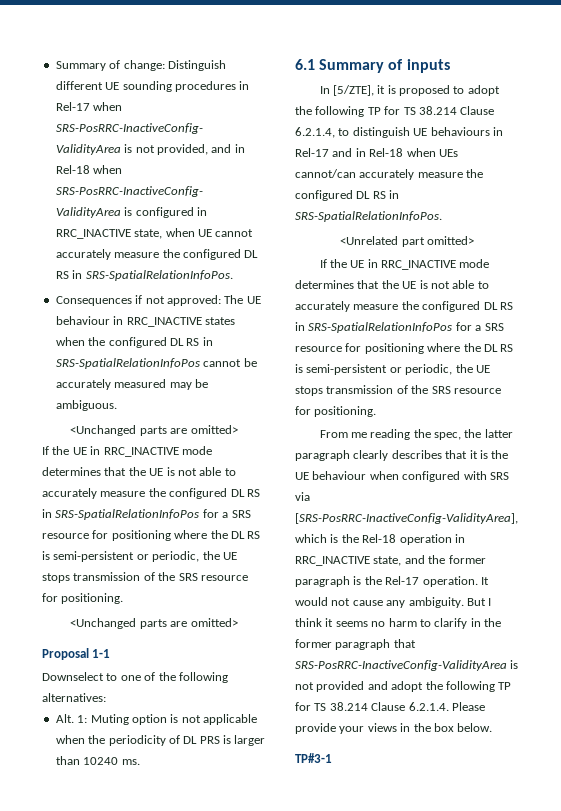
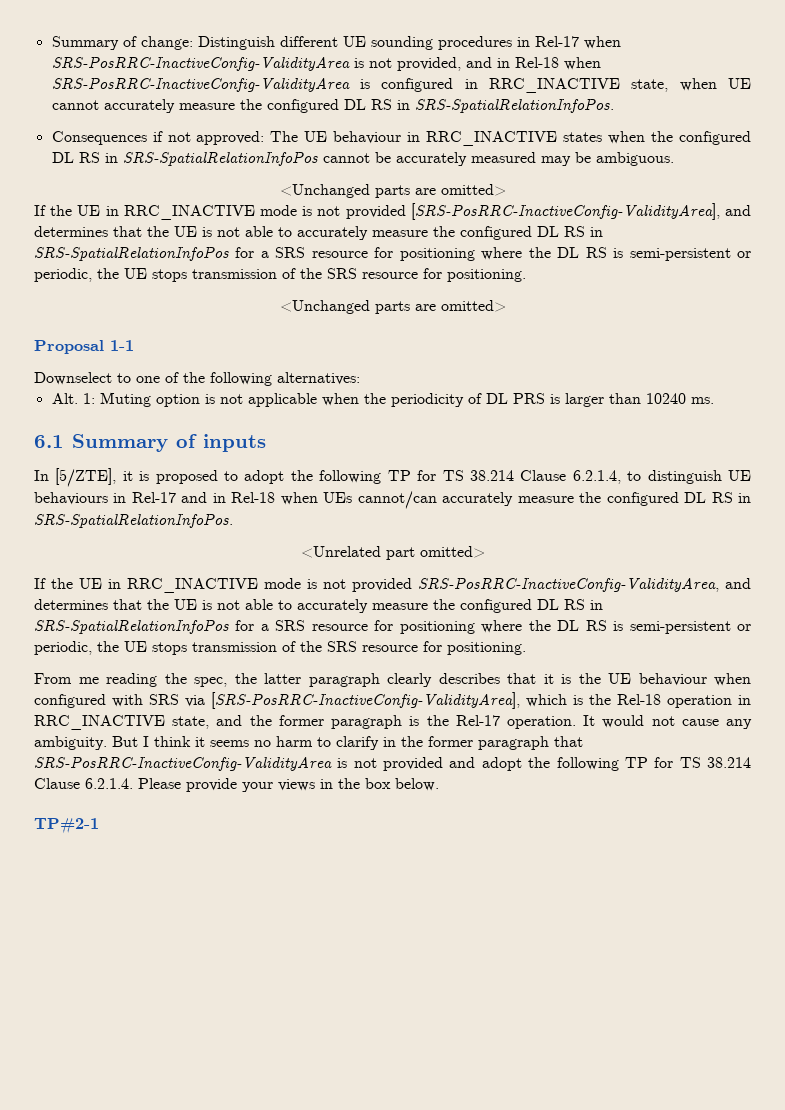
(212, 450) none -> [302,203,751,220] is not provided [SRS-PosRRC-InactiveConfig-ValidityArea], and
(490, 263) none -> [307,577,751,592] is not provided SRS-PosRRC-InactiveConfig-ValidityArea, and
[295,753,332,763] TP#3-1 -> [34,818,99,834] TP#2-1

